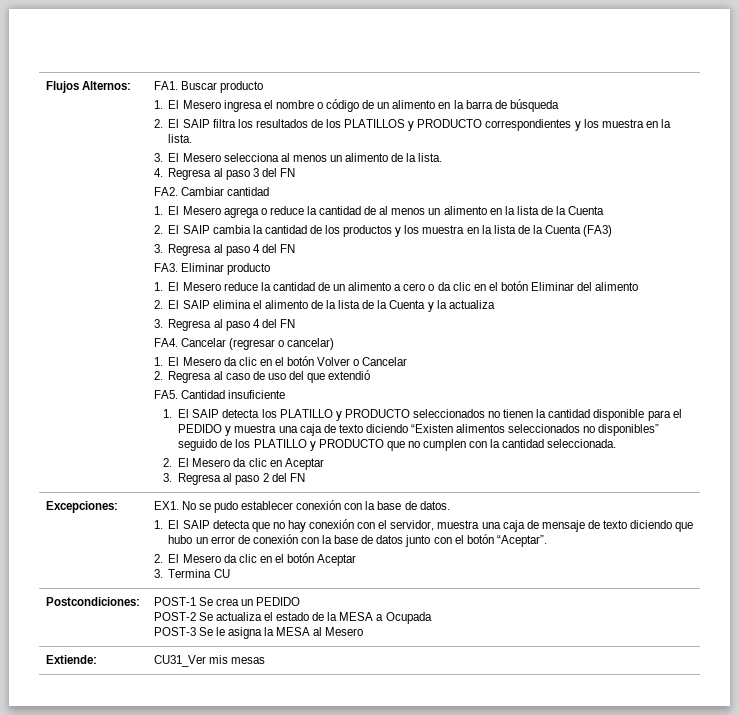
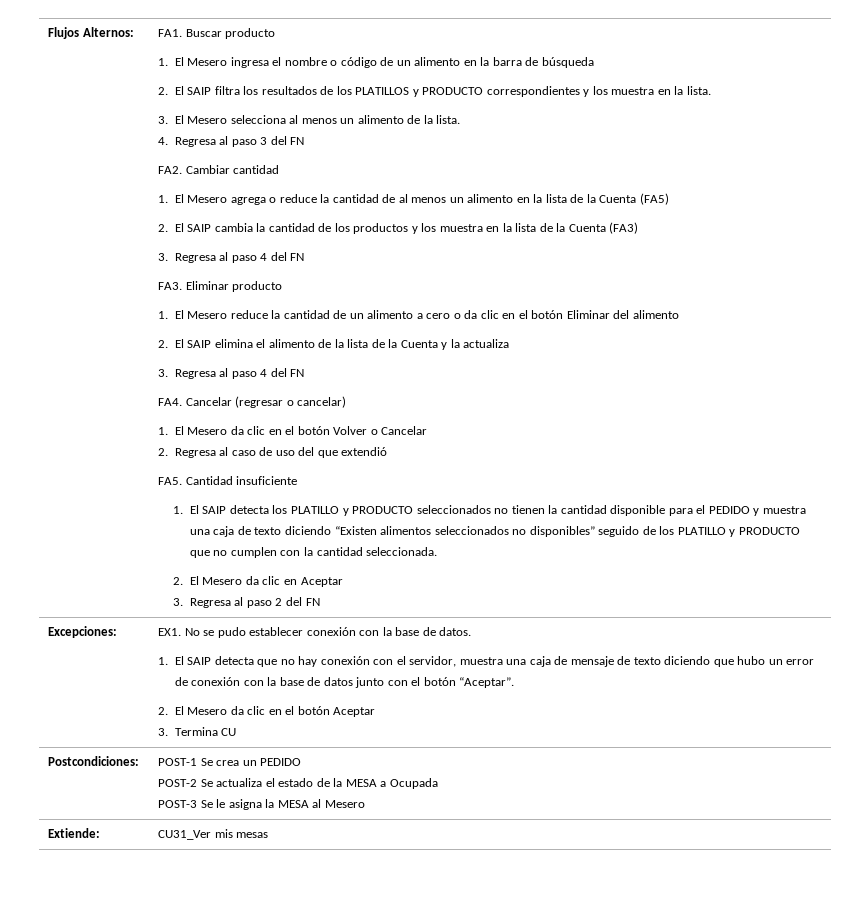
(605, 210) none -> [639,193,669,205] (FA5)

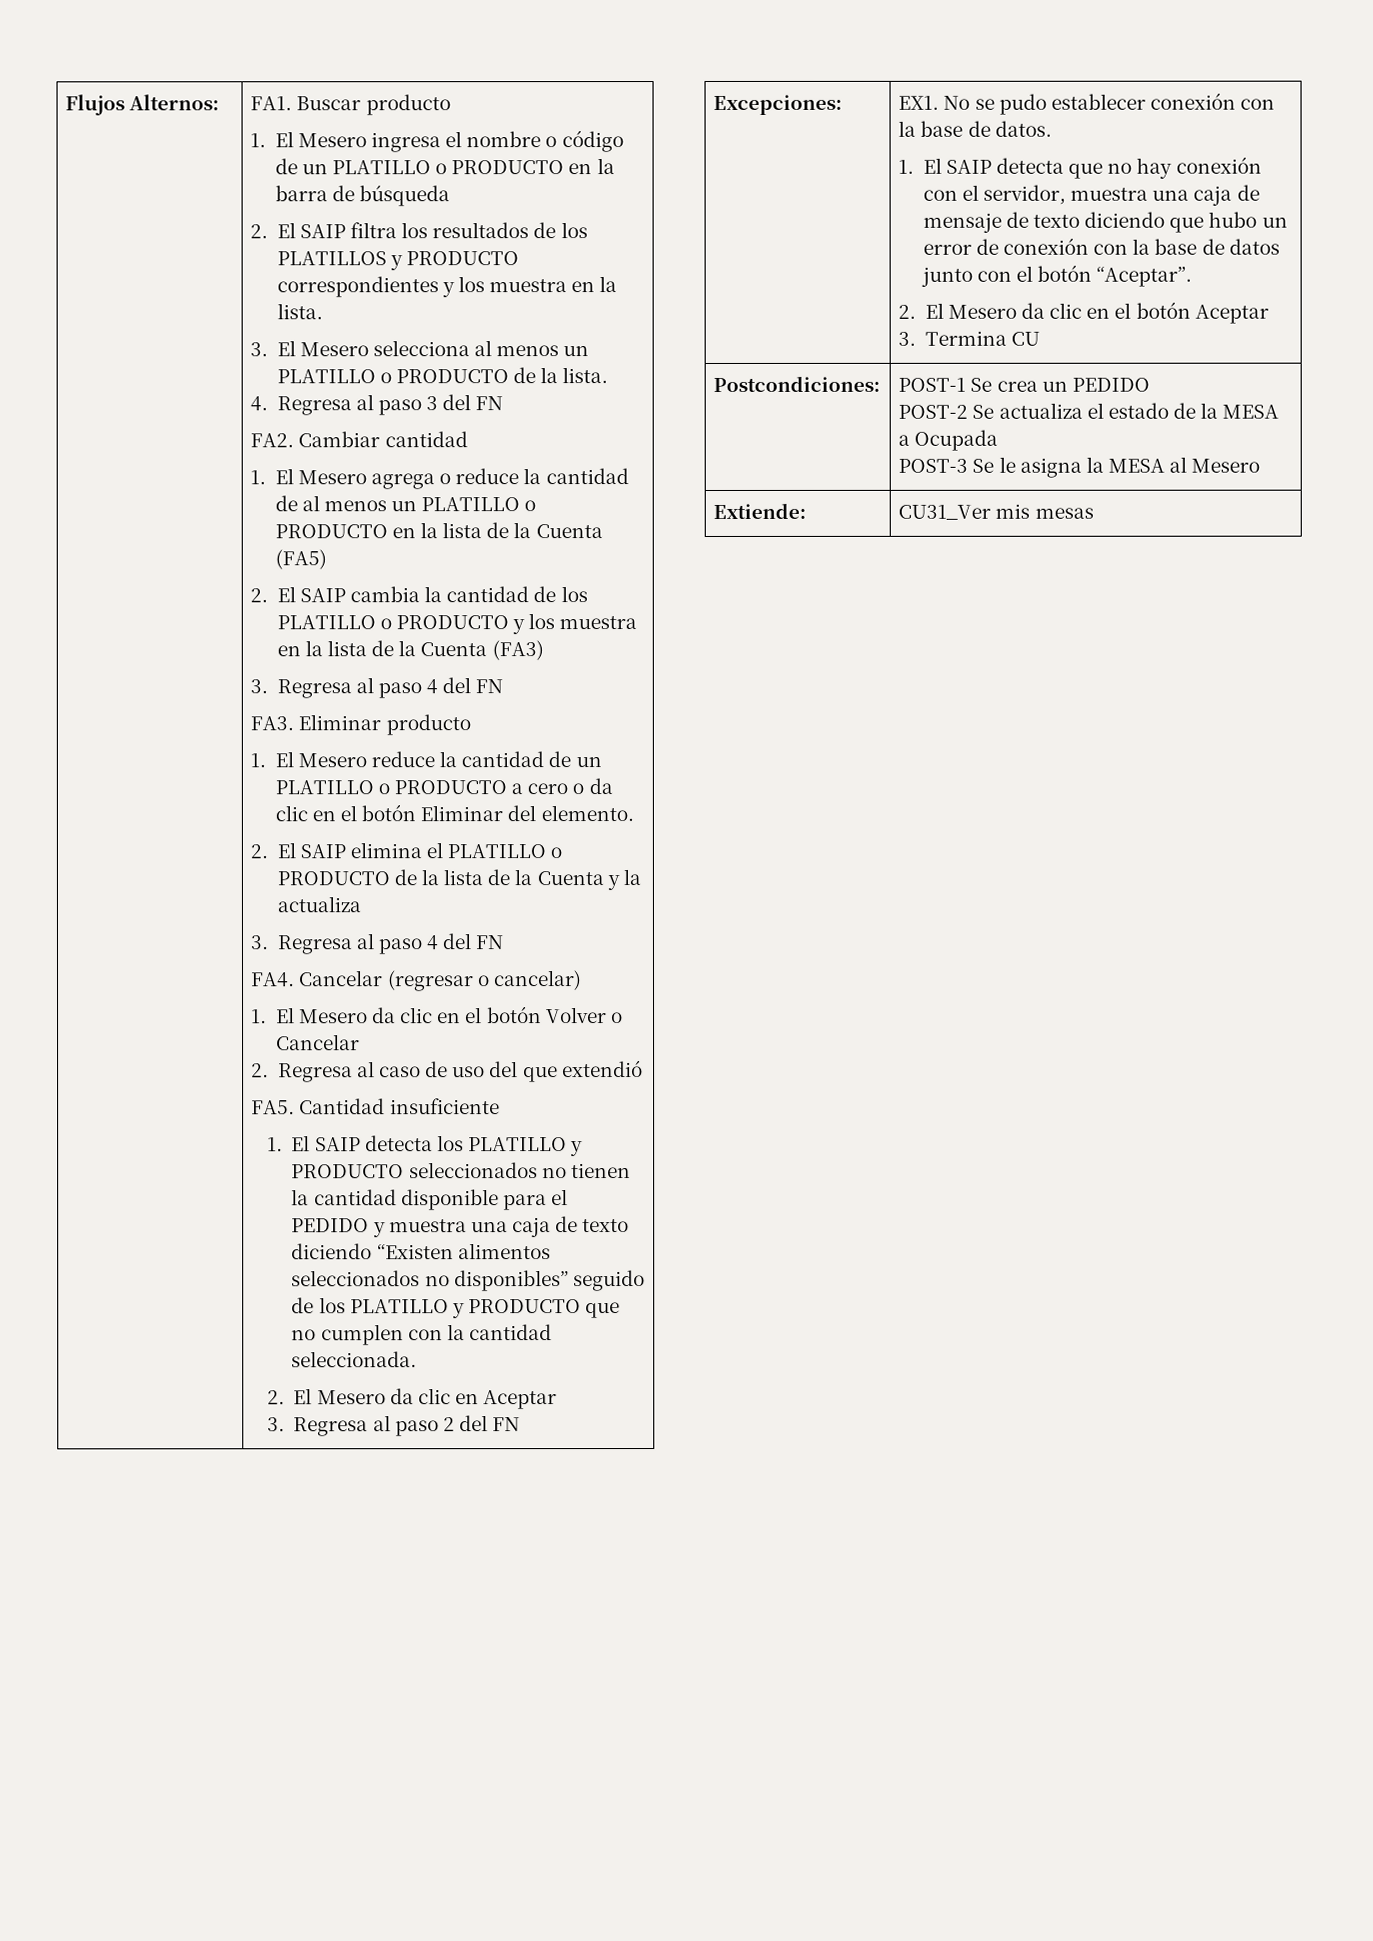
[414,57,461,66] alimento -> [331,160,565,175] PLATILLO o PRODUCTO
[357,115,404,124] alimento -> [276,369,509,384] PLATILLO o PRODUCTO
[467,194,514,203] alimento -> [421,497,537,512] [274,524,388,539] PLATILLO o PRODUCTO
[353,223,409,234] productos -> [276,615,509,630] PLATILLO o PRODUCTO
[367,310,414,319] alimento -> [274,780,507,795] PLATILLO o PRODUCTO
[632,310,679,319] alimento -> [540,805,634,822] elemento.
[268,339,315,348] alimento -> [447,844,563,859] [276,871,390,886] PLATILLO o PRODUCTO

